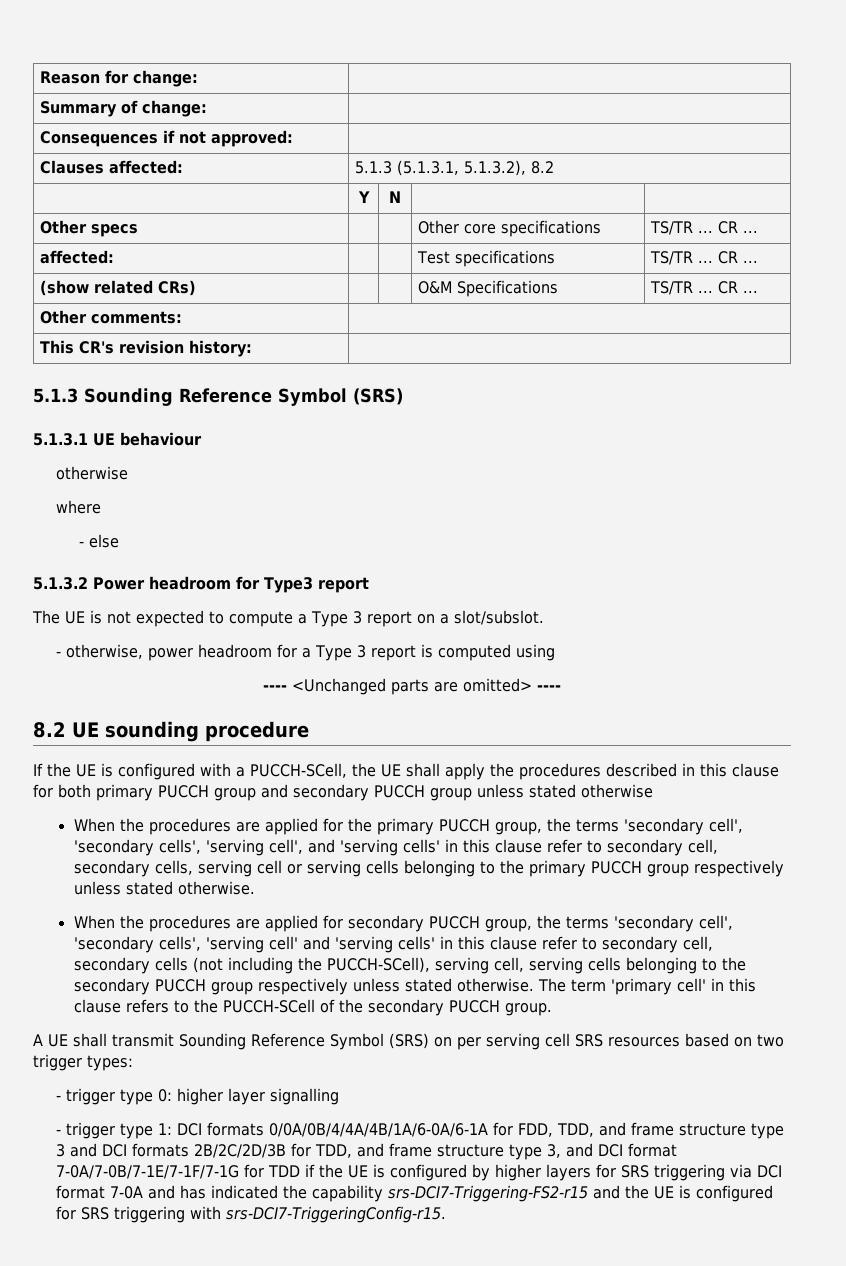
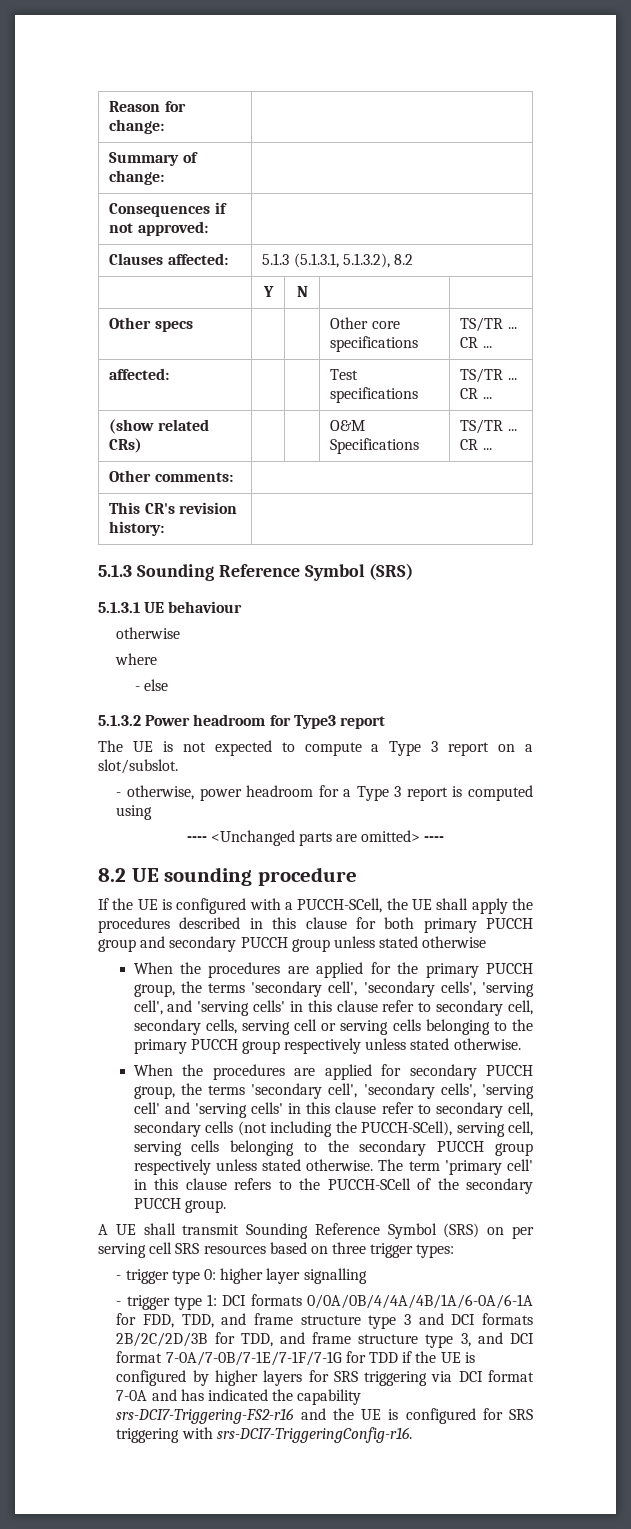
[757,1034,784,1047] two -> [332,1242,367,1254] three
[388,1185,589,1202] srs-DCI7-Triggering-FS2-r15 -> [116,1408,295,1424] srs-DCI7-Triggering-FS2-r16
[226,1206,447,1223] srs-DCI7-TriggeringConfig-r15. -> [216,1427,412,1443] srs-DCI7-TriggeringConfig-r16.

